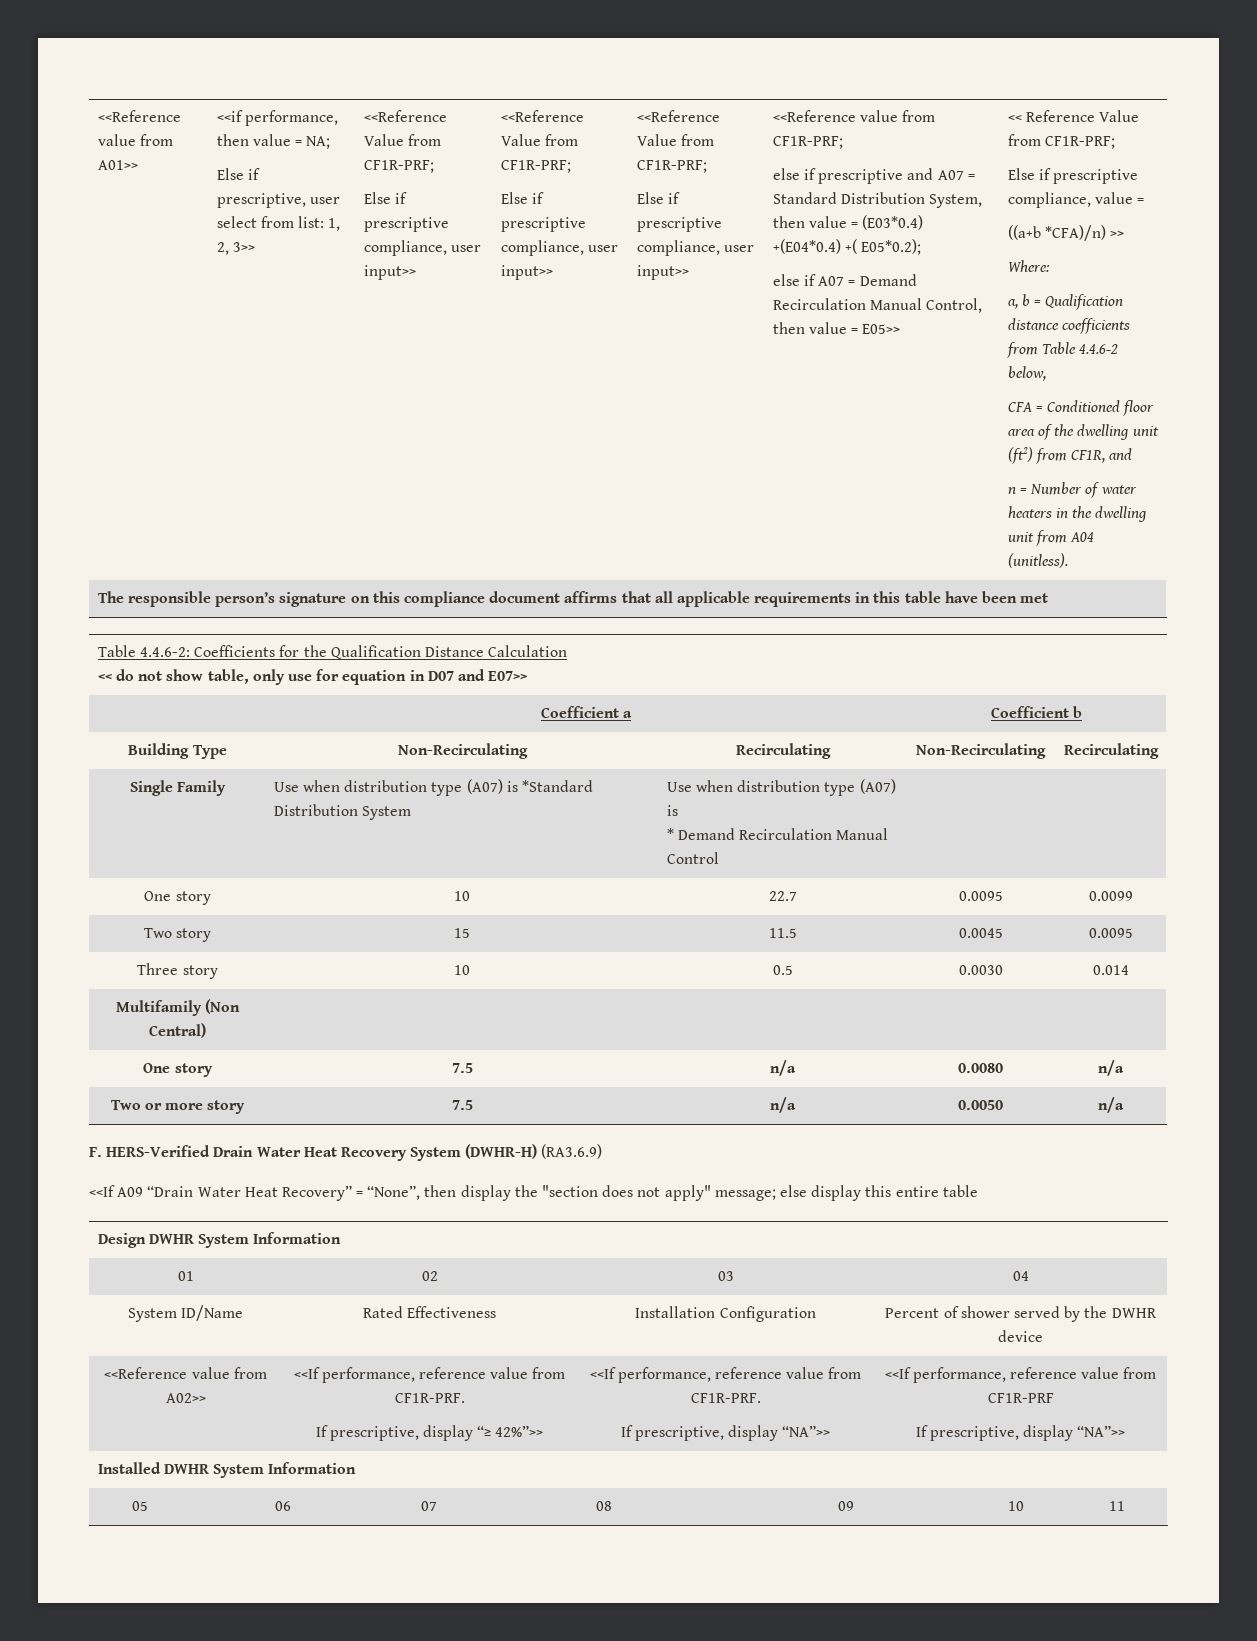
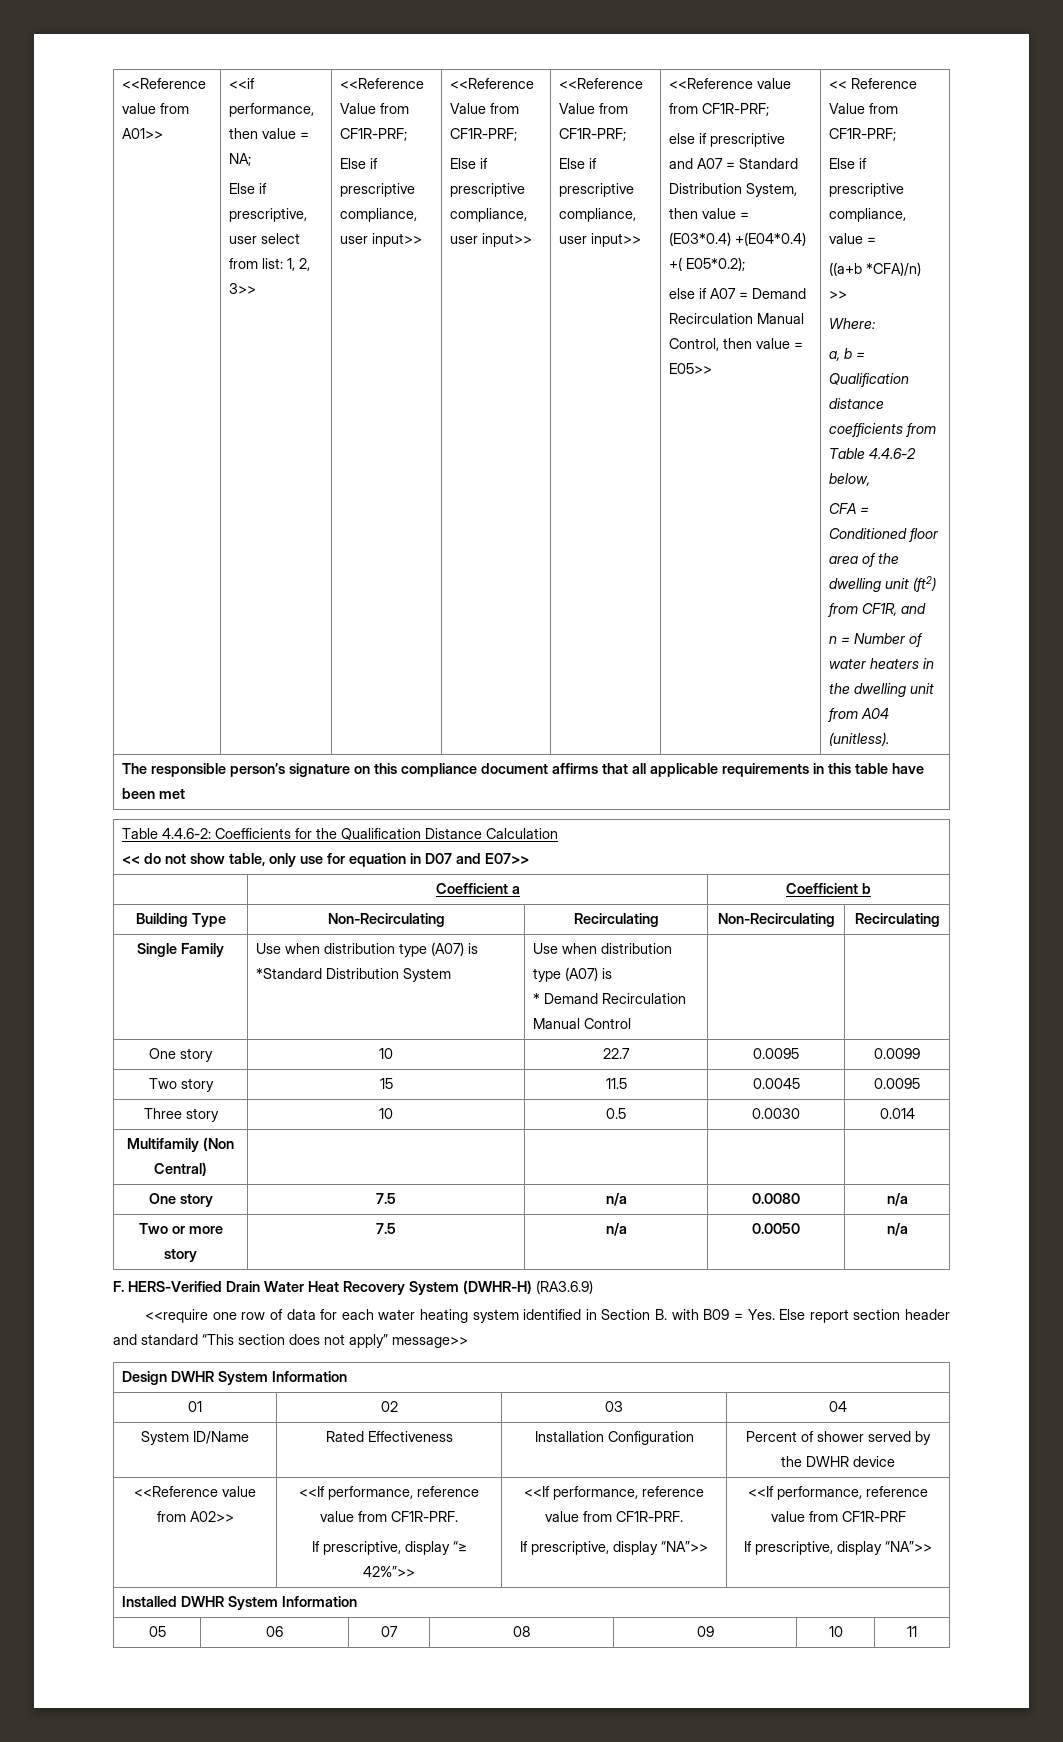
[89,1185,978,1201] <<If A09 “Drain Water Heat Recovery” = “None”, then display the "section does not apply" message; else display this entire table -> [145,1309,951,1323] [113,1334,468,1348] <<require one row of data for each water heating system identified in Section B. with B09 = Yes. Else report section header and standard “This section does not apply” message>>

